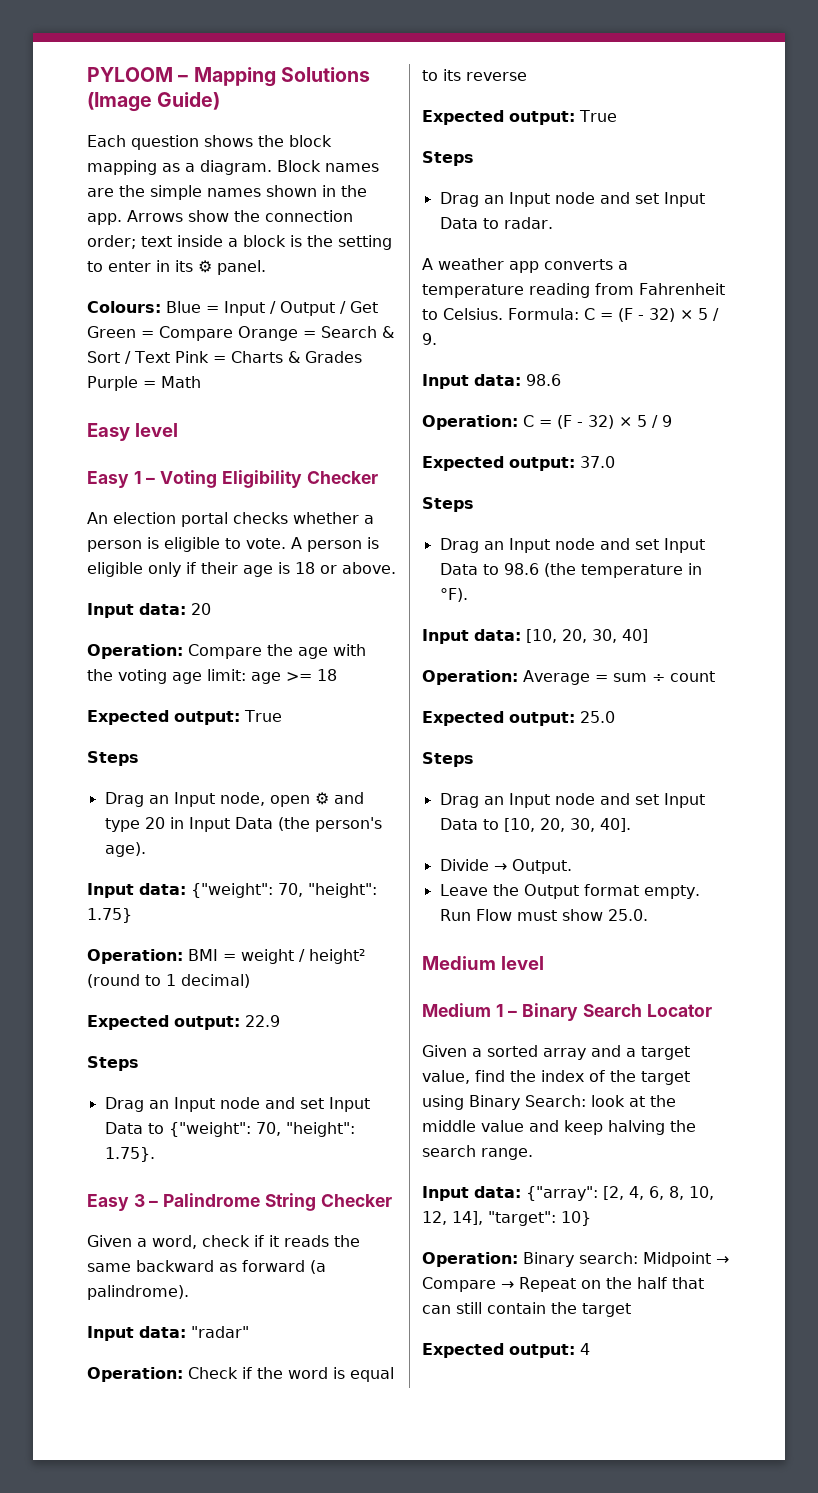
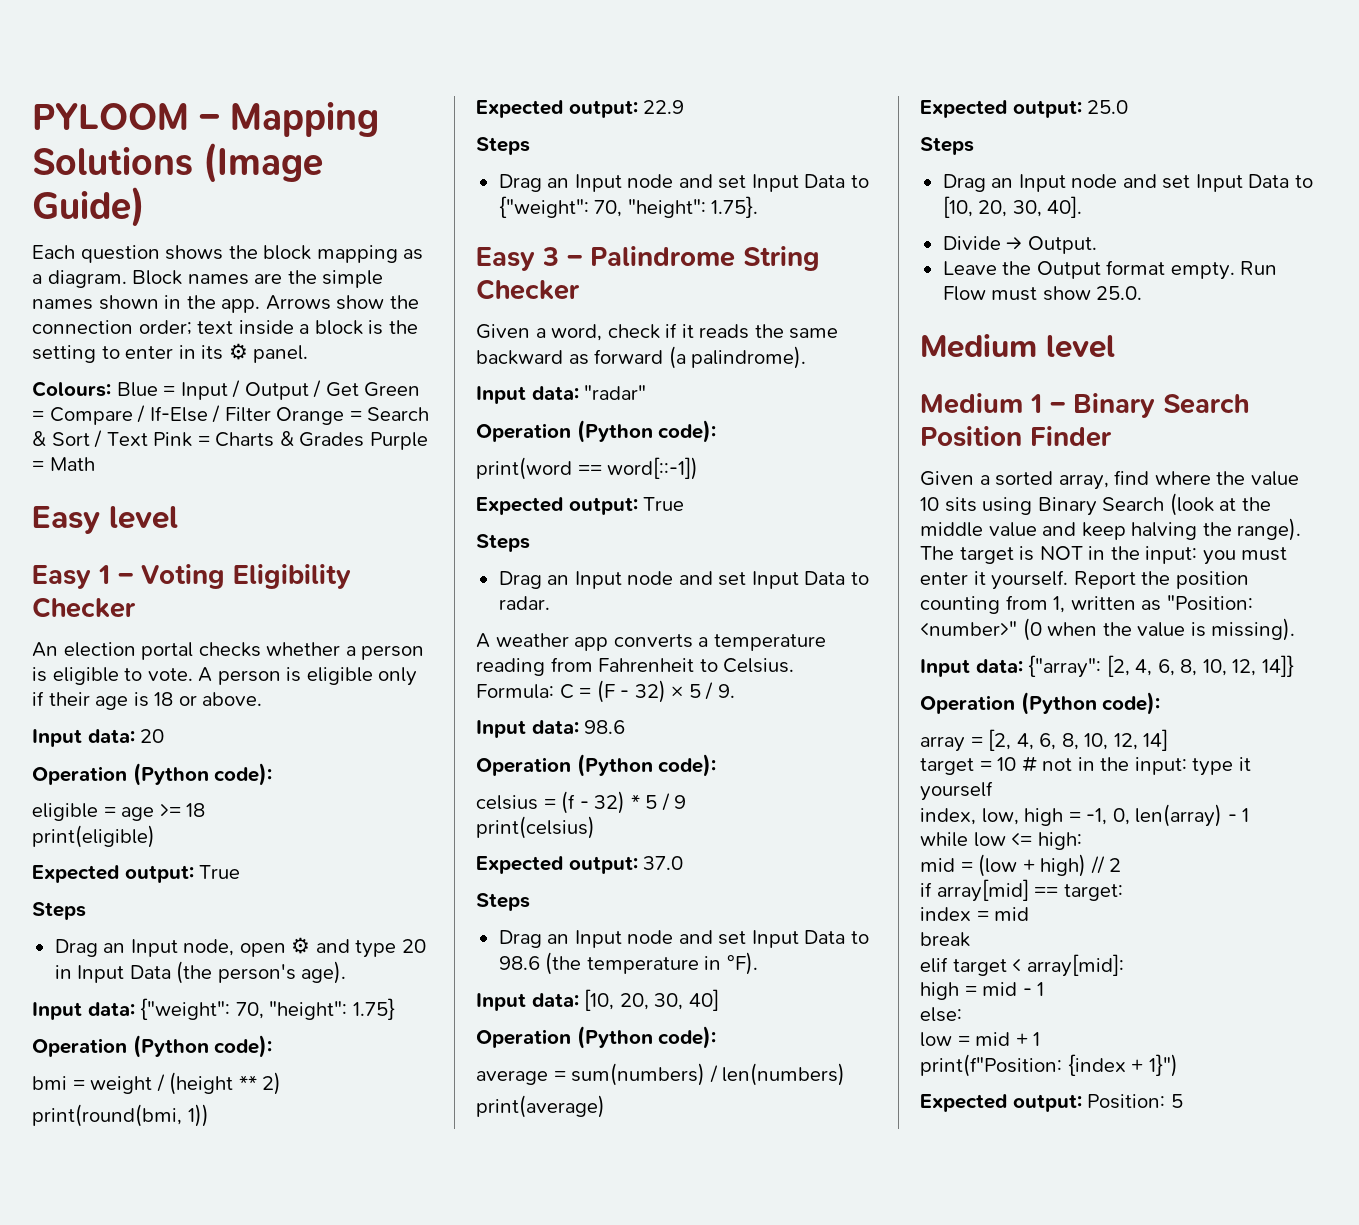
(233, 333) none -> [137,405,271,423] / If-Else / Filter
[87,644,366,659] [87,669,246,684] Operation: Compare the age with the voting age limit: -> [32,763,273,786] [32,803,116,821] Operation (Python code): // eligible =
(337, 675) none -> [32,825,155,848] // print(eligible)
[87,949,365,964] [87,974,250,988] Operation: BMI = weight / height² (round to 1 decimal) -> [32,1035,273,1058] [32,1072,282,1095] [32,1104,209,1127] Operation (Python code): // bmi = weight / (height ** 2) // print(round(bmi, 1))
[87,1367,394,1382] [422,69,527,81] Operation: Check if the word is equal to its reverse -> [476,420,717,443] [476,457,699,480] Operation (Python code): // print(word == word[::-1])
[422,415,632,430] Operation: C = (F - 32) × -> [476,754,717,777] [476,791,640,814] Operation (Python code): // celsius = (f - 32) *
(672, 421) none -> [476,816,595,839] // print(celsius)
[422,670,715,685] Operation: Average = sum ÷ count -> [476,1026,717,1049] [476,1063,846,1086] [476,1095,605,1118] Operation (Python code): // average = sum(numbers) / len(numbers) // print(average)
[646,1004,712,1017] Locator -> [920,426,1112,447] Position Finder
[543,1045,690,1060] [422,1070,690,1085] [422,1095,625,1110] array and a target value, find the index of the target using Binary Search: look -> [1058,470,1299,490] [920,493,1214,516] array, find where the value 10 sits using Binary Search (look
[422,1145,533,1160] search range. -> [1237,518,1302,541] [920,546,1288,565] [920,570,1249,590] [920,595,1253,614] [920,618,1296,641] range). The target is NOT in the input: you must enter it yourself. Report the position counting from 1, written as "Position: <number>" (0 when the value is missing).
[452,1211,591,1226] [422,1252,729,1267] [422,1277,704,1292] [422,1302,631,1317] [422,1343,590,1358] 14], "target": 10} // Operation: Binary search: Midpoint → Compare → Repeat on the half that can still contain the target // Expected output: 4 -> [1261,655,1294,677] [920,692,1161,715] [920,729,1169,752] [920,756,1251,776] [920,781,993,801] [920,804,1250,827] [920,832,1082,850] [920,854,1122,877] [920,879,1123,902] [920,907,1030,921] [920,932,970,947] [920,954,1124,977] [920,982,1045,1000] [920,1007,962,1022] [920,1032,1041,1047] [920,1054,1178,1077] [920,1094,1183,1112] 14]} // Operation (Python code): // array = [2, 4, 6, 8, 10, 12, 14] // target = 10 # not in the input: type it yourself // index, low, high = -1, 0, len(array) - 1 // while low <= high: // mid = (low + high) // 2 // if array[mid] == target: // index = mid // break // elif target < array[mid]: // high = mid - 1 // else: // low = mid + 1 // print(f"Position: {index + 1}") // Expected output: Position: 5

